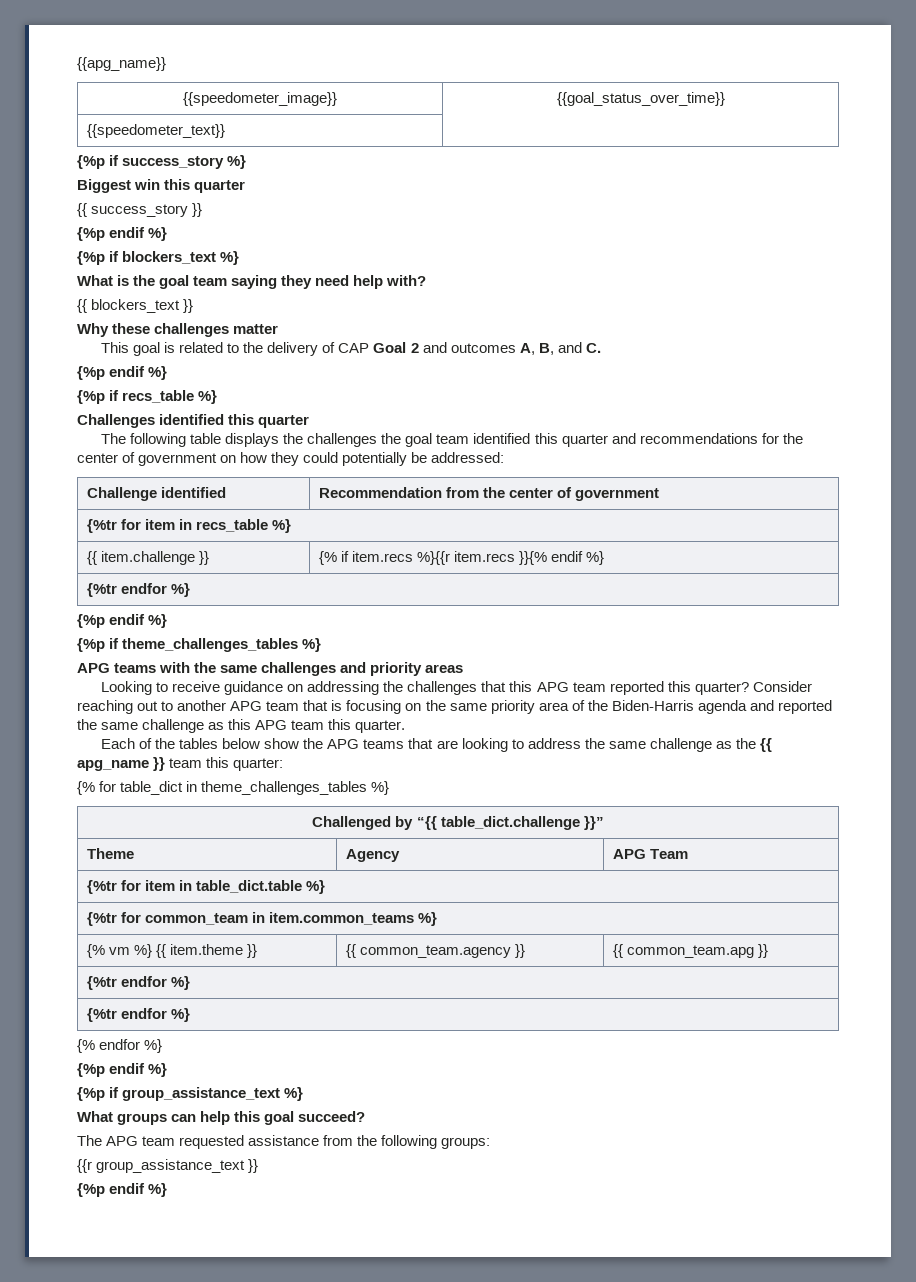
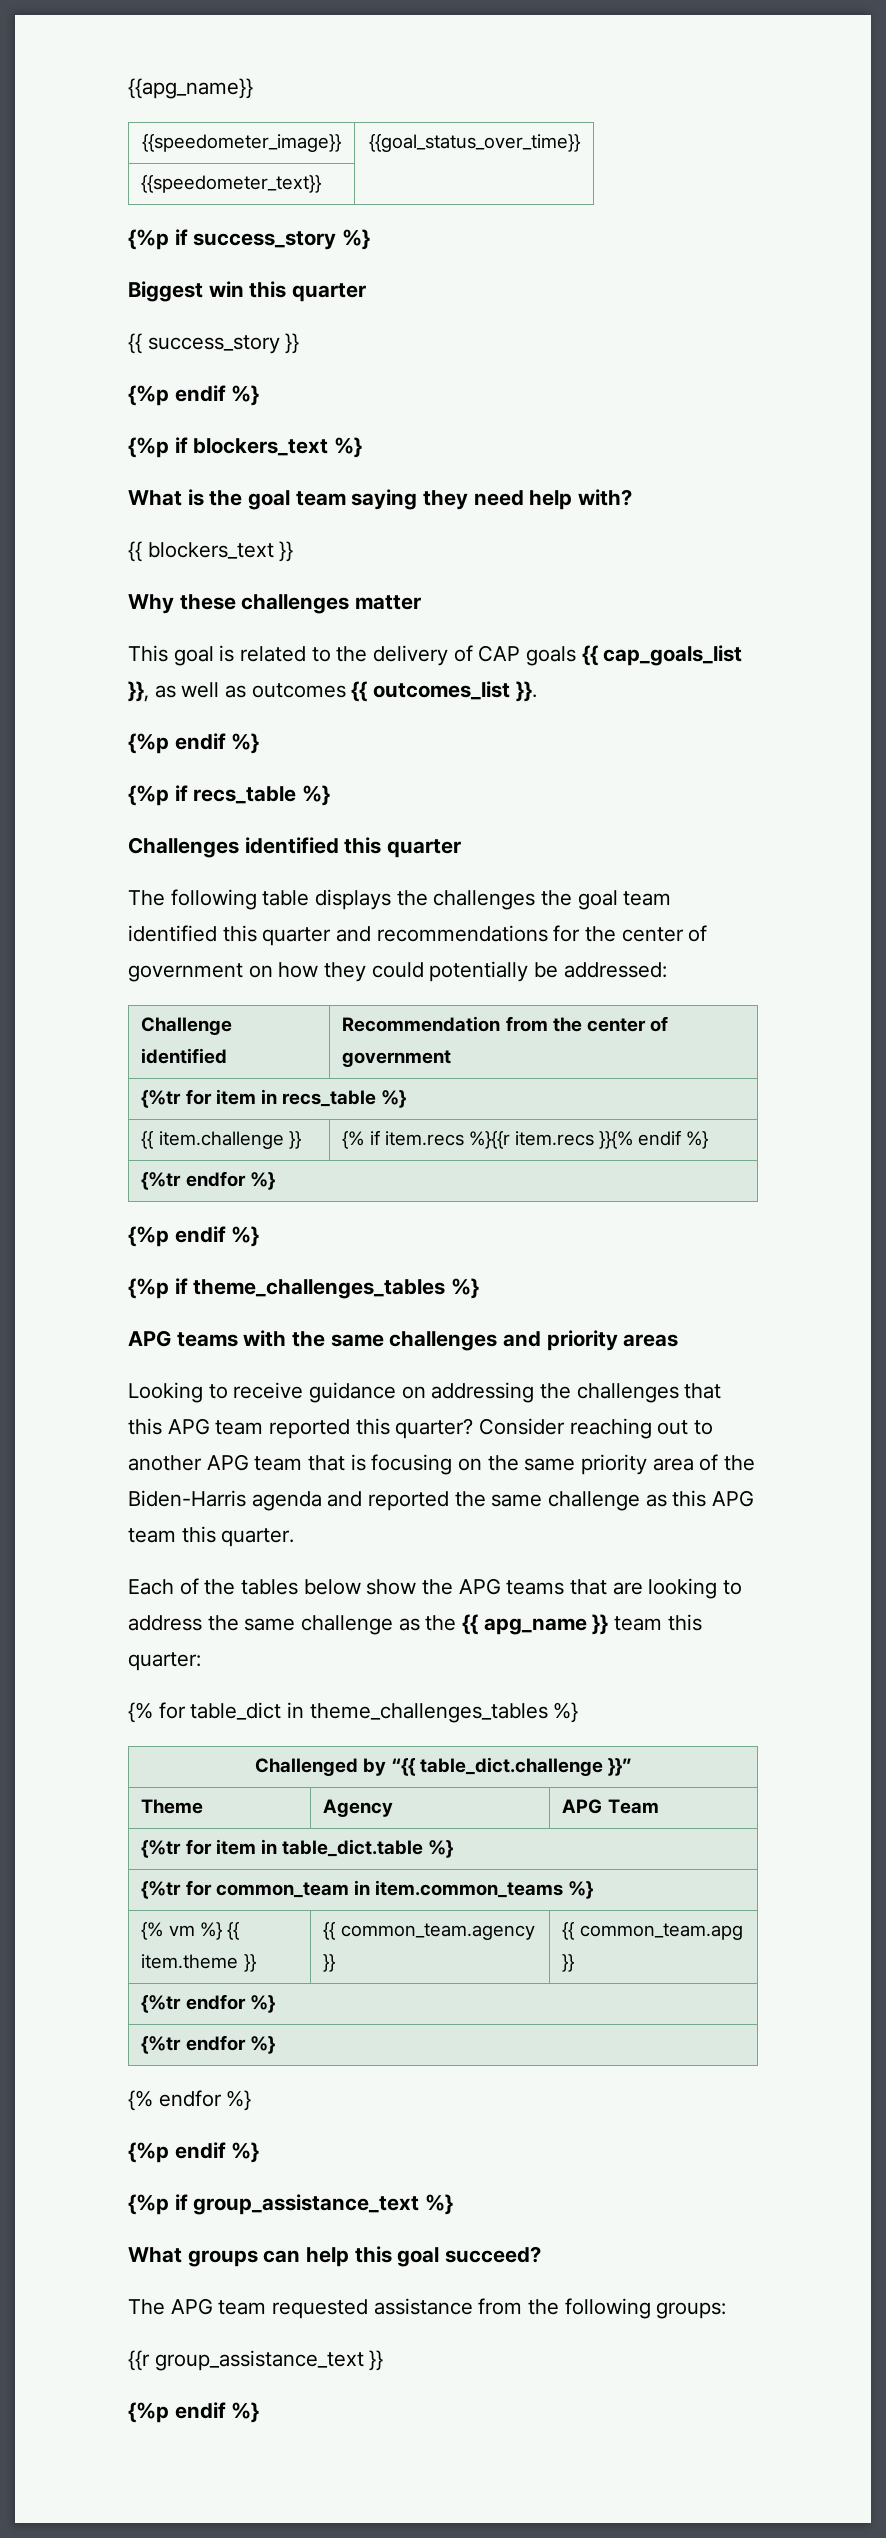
[373,342,601,355] Goal 2 and outcomes A, B, and C. -> [526,645,743,666] [128,681,537,702] goals {{ cap_goals_list }}, as well as outcomes {{ outcomes_list }}.

